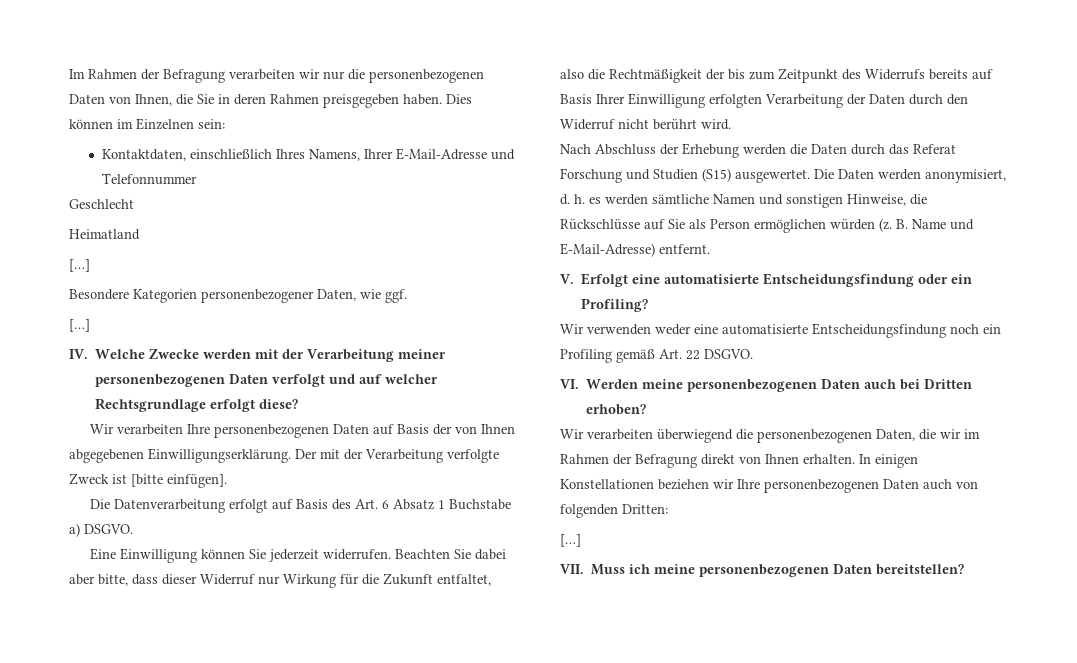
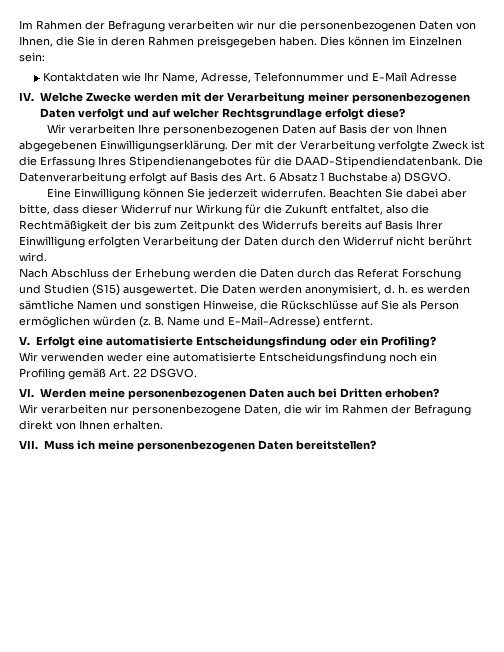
[102,148,516,161] [102,173,198,185] [69,199,134,209] [69,229,140,240] [69,259,90,272] [69,289,407,303] [69,319,90,332] Kontaktdaten, einschließlich Ihres Namens, Ihrer E-Mail-Adresse und Telefonnummer // Geschlecht // Heimatland // […] // Besondere Kategorien personenbezogener Daten, wie ggf. // […] -> [43,72,458,83] Kontaktdaten wie Ihr Name, Adresse, Telefonnummer und E-Mail Adresse
[131,474,227,488] [bitte einfügen]. // -> [19,156,461,168] die Erfassung Ihres Stipendienangebotes für die DAAD-Stipendiendatenbank.
[657,429,872,443] überwiegend die personenbezogenen -> [110,404,241,416] nur personenbezogene
[859,454,918,468] [560,479,978,493] [560,504,668,518] [560,534,581,547] In einigen Konstellationen beziehen wir Ihre personenbezogenen Daten auch von folgenden Dritten: // […] -> (163, 425) none

